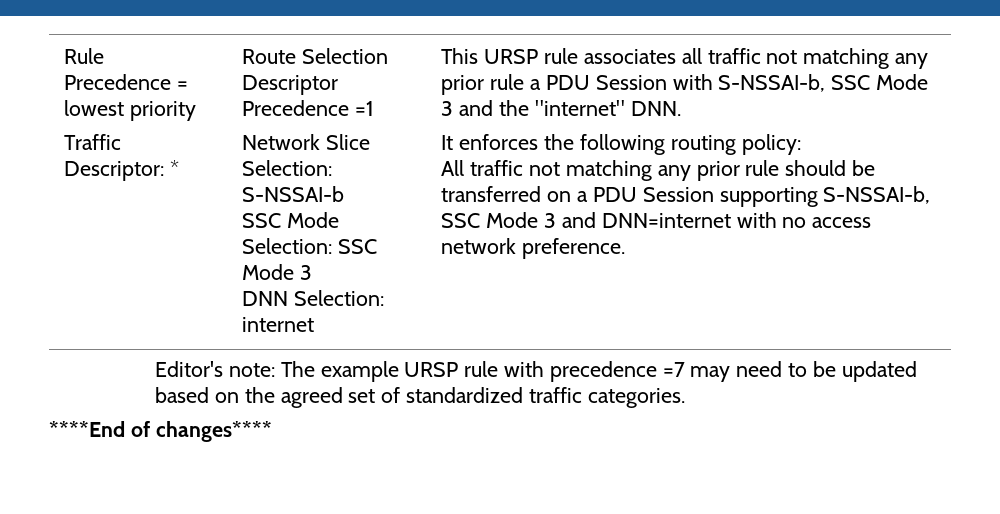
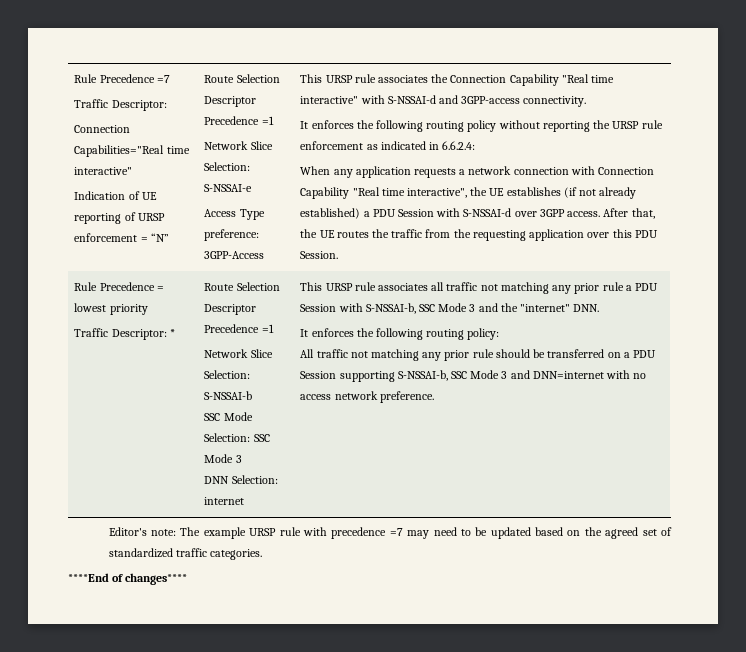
[64,48,105,64] [64,74,172,90] Rule Precedence -> [74,74,170,83] [74,99,167,111] [74,125,131,133] [74,145,190,157] [74,167,133,175] [74,191,157,200] [74,212,165,224] [74,233,169,242] [204,74,280,83] [204,96,257,107] [204,116,274,125] [204,141,273,150] [204,162,251,171] [204,184,253,192] [204,209,265,220] [204,229,260,241] [204,251,265,259] [300,74,615,86] [300,95,587,107] [300,120,663,132] [300,141,476,150] [300,166,655,178] [300,187,637,199] [300,208,655,219] [300,229,658,241] [300,251,339,259] [74,282,155,291] Rule Precedence =7 // Traffic Descriptor: // Connection Capabilities="Real time interactive" // Indication of UE reporting of URSP enforcement = “N” | Route Selection Descriptor Precedence =1 // Network Slice Selection: S-NSSAI-e // Access Type preference: 3GPP-Access | This URSP rule associates the Connection Capability "Real time interactive" with S-NSSAI-d and 3GPP-access connectivity. // It enforces the following routing policy without reporting the URSP rule enforcement as indicated in 6.6.2.4: // When any application requests a network connection with Connection Capability "Real time interactive", the UE establishes (if not already established) a PDU Session with S-NSSAI-d over 3GPP access. After that, the UE routes the traffic from the requesting application over this PDU Session. // Rule Precedence

